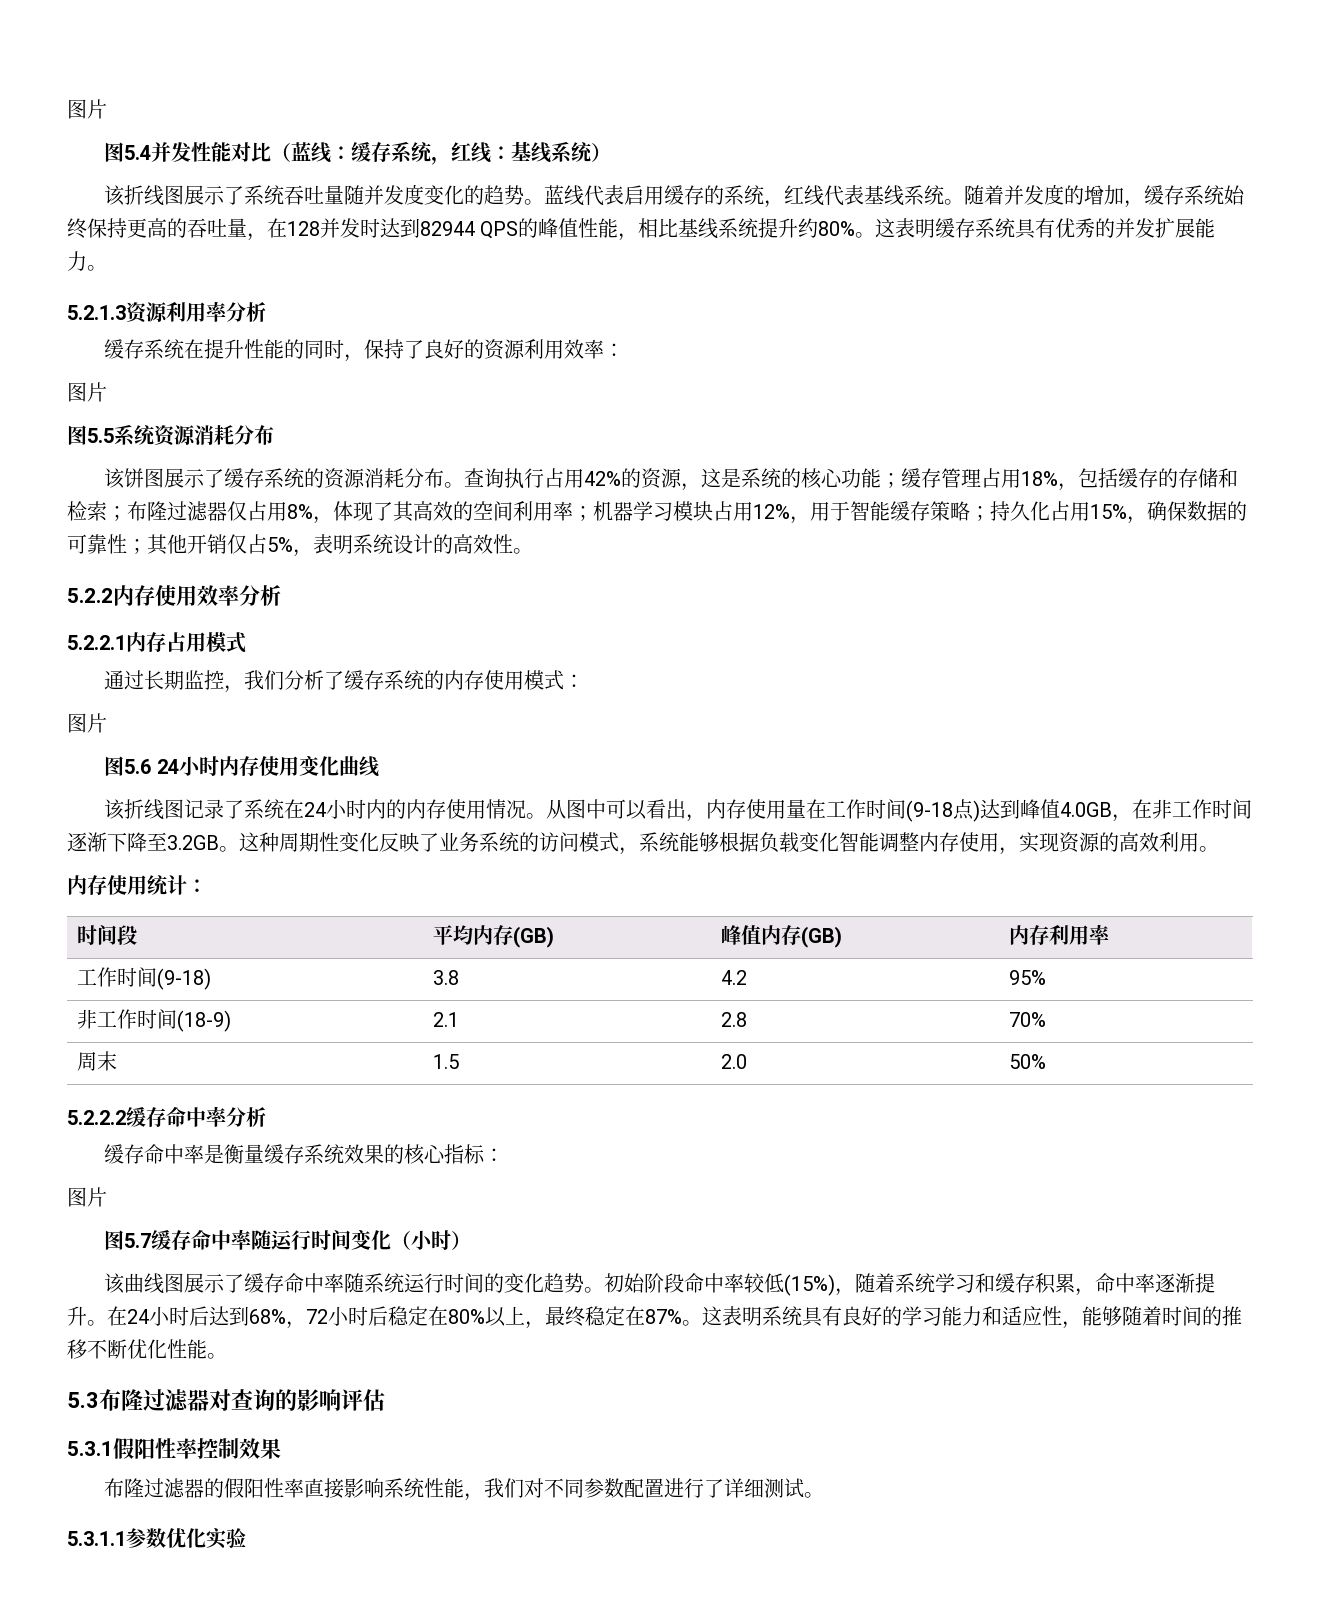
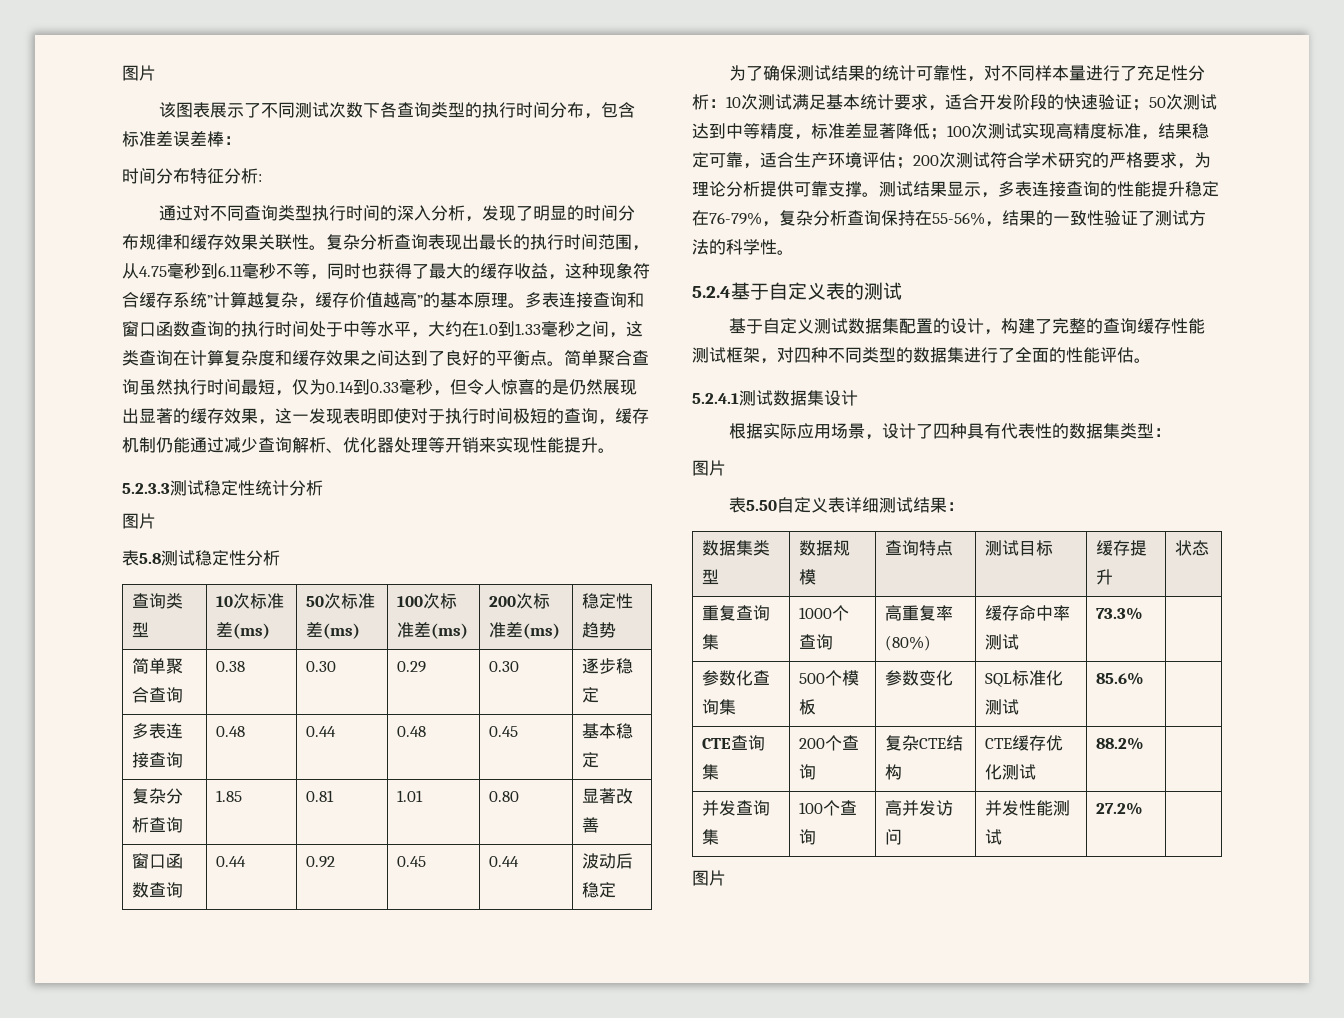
[67,99,107,119] [104,141,612,165] [104,184,1246,208] [67,218,1216,241] [67,251,107,271] [67,301,266,324] [104,339,625,362] [67,382,107,402] [67,424,274,447] [104,468,1239,491] [67,501,1247,524] [67,534,533,557] [67,585,281,606] [67,632,246,653] [104,670,585,693] [67,713,107,733] [104,755,379,777] [104,799,1253,822] [67,832,1219,855] [67,875,207,895] [76,925,137,945] [432,925,554,948] [720,925,842,948] [1008,924,1110,945] [76,967,211,990] [432,970,459,985] [720,970,747,985] [1008,970,1046,985] [76,1009,231,1032] [432,1012,459,1027] [720,1012,747,1027] [1008,1012,1046,1027] [76,1051,117,1071] [432,1054,459,1069] [720,1054,747,1069] [1008,1054,1046,1069] [67,1106,266,1127] [104,1144,505,1165] [67,1187,107,1207] [104,1229,472,1250] [104,1273,1216,1296] [67,1306,1242,1329] [67,1339,227,1359] [67,1389,385,1412] [67,1438,281,1459] [104,1478,825,1501] [67,1528,246,1549] 图片 // 图5.4并发性能对比（蓝线：缓存系统，红线：基线系统） // 该折线图展示了系统吞吐量随并发度变化的趋势。蓝线代表启用缓存的系统，红线代表基线系统。随着并发度的增加，缓存系统始终保持更高的吞吐量，在128并发时达到82944 QPS的峰值性能，相比基线系统提升约80%。这表明缓存系统具有优秀的并发扩展能力。 // 5.2.1.3资源利用率分析 // 缓存系统在提升性能的同时，保持了良好的资源利用效率： // 图片 // 图5.5系统资源消耗分布 // 该饼图展示了缓存系统的资源消耗分布。查询执行占用42%的资源，这是系统的核心功能；缓存管理占用18%，包括缓存的存储和检索；布隆过滤器仅占用8%，体现了其高效的空间利用率；机器学习模块占用12%，用于智能缓存策略；持久化占用15%，确保数据的可靠性；其他开销仅占5%，表明系统设计的高效性。 // 5.2.2内存使用效率分析 // 5.2.2.1内存占用模式 // 通过长期监控，我们分析了缓存系统的内存使用模式： // 图片 // 图5.6 24小时内存使用变化曲线 // 该折线图记录了系统在24小时内的内存使用情况。从图中可以看出，内存使用量在工作时间(9-18点)达到峰值4.0GB，在非工作时间逐渐下降至3.2GB。这种周期性变化反映了业务系统的访问模式，系统能够根据负载变化智能调整内存使用，实现资源的高效利用。 // 内存使用统计： // 时间段 | 平均内存(GB) | 峰值内存(GB) | 内存利用率 // 工作时间(9-18) | 3.8 | 4.2 | 95% // 非工作时间(18-9) | 2.1 | 2.8 | 70% // 周末 | 1.5 | 2.0 | 50% // 5.2.2.2缓存命中率分析 // 缓存命中率是衡量缓存系统效果的核心指标： // 图片 // 图5.7缓存命中率随运行时间变化（小时） // 该曲线图展示了缓存命中率随系统运行时间的变化趋势。初始阶段命中率较低(15%)，随着系统学习和缓存积累，命中率逐渐提升。在24小时后达到68%，72小时后稳定在80%以上，最终稳定在87%。这表明系统具有良好的学习能力和适应性，能够随着时间的推移不断优化性能。 // 5.3布隆过滤器对查询的影响评估 // 5.3.1假阳性率控制效果 // 布隆过滤器的假阳性率直接影响系统性能，我们对不同参数配置进行了详细测试。 // 5.3.1.1参数优化实验 -> [122,65,156,81] [159,102,636,119] [122,131,241,147] [122,168,262,184] [159,205,636,222] [122,234,649,251] [122,262,650,280] [122,292,644,309] [122,320,643,338] [122,350,649,366] [122,378,637,396] [122,408,649,425] [122,437,615,453] [122,480,323,496] [122,513,156,529] [122,550,280,566] [132,593,184,609] [132,622,150,638] [216,593,285,609] [216,622,271,639] [306,593,376,609] [306,622,361,639] [397,593,458,609] [397,622,469,639] [489,593,551,609] [489,622,561,639] [582,593,634,609] [582,622,617,638] [132,658,184,674] [132,687,184,703] [216,661,246,672] [306,661,337,672] [397,661,427,673] [489,661,520,672] [582,658,634,674] [582,687,600,703] [132,723,184,739] [132,752,184,768] [216,726,246,737] [306,726,337,737] [397,726,427,737] [489,726,519,737] [582,723,634,739] [582,752,600,768] [132,788,184,804] [132,817,184,833] [216,790,243,802] [306,790,335,802] [397,790,424,802] [489,791,520,802] [582,788,634,804] [582,817,600,833] [132,853,184,869] [132,882,184,898] [216,856,247,867] [306,856,336,868] [397,856,427,867] [489,856,520,867] [582,853,634,869] [582,882,617,898] [729,65,1206,82] [692,94,1217,111] [692,123,1209,140] [692,152,1211,169] [692,181,1219,198] [692,210,1206,227] [692,239,794,255] [692,282,902,300] [729,318,1206,335] [692,347,1151,364] [692,390,858,406] [729,423,1172,440] [692,460,726,476] [729,497,965,513] [702,540,771,556] [702,569,720,585] [799,540,851,556] [799,569,817,585] [885,540,954,556] [985,540,1054,556] [1096,540,1148,556] [1096,569,1114,585] [1175,540,1210,556] [702,605,771,621] [702,634,720,650] [799,605,850,621] [799,634,834,650] [885,605,954,621] [885,635,932,651] [985,605,1071,621] [985,634,1020,650] [1096,607,1144,620] [702,670,771,686] [702,699,737,715] [799,670,860,686] [799,699,817,715] [885,670,954,686] [985,670,1064,687] [985,699,1020,715] [1096,672,1145,685] [702,735,766,751] [702,764,720,780] [799,735,860,751] [799,764,817,780] [885,735,964,751] [885,764,903,780] [985,735,1064,751] [985,764,1037,780] [1096,737,1145,750] [702,800,771,816] [702,829,720,845] [799,800,858,816] [799,829,817,845] [885,800,954,816] [885,829,903,845] [985,800,1071,816] [985,829,1003,845] [1096,802,1144,815] [692,870,726,886] 图片 // 该图表展示了不同测试次数下各查询类型的执行时间分布，包含标准差误差棒： // 时间分布特征分析: // 通过对不同查询类型执行时间的深入分析，发现了明显的时间分布规律和缓存效果关联性。复杂分析查询表现出最长的执行时间范围，从4.75毫秒到6.11毫秒不等，同时也获得了最大的缓存收益，这种现象符合缓存系统”计算越复杂，缓存价值越高”的基本原理。多表连接查询和窗口函数查询的执行时间处于中等水平，大约在1.0到1.33毫秒之间，这类查询在计算复杂度和缓存效果之间达到了良好的平衡点。简单聚合查询虽然执行时间最短，仅为0.14到0.33毫秒，但令人惊喜的是仍然展现出显著的缓存效果，这一发现表明即使对于执行时间极短的查询，缓存机制仍能通过减少查询解析、优化器处理等开销来实现性能提升。 // 5.2.3.3测试稳定性统计分析 // 图片 // 表5.8测试稳定性分析 // 查询类型 | 10次标准差(ms) | 50次标准差(ms) | 100次标准差(ms) | 200次标准差(ms) | 稳定性趋势 // 简单聚合查询 | 0.38 | 0.30 | 0.29 | 0.30 | 逐步稳定 // 多表连接查询 | 0.48 | 0.44 | 0.48 | 0.45 | 基本稳定 // 复杂分析查询 | 1.85 | 0.81 | 1.01 | 0.80 | 显著改善 // 窗口函数查询 | 0.44 | 0.92 | 0.45 | 0.44 | 波动后稳定 // 为了确保测试结果的统计可靠性，对不同样本量进行了充足性分析：10次测试满足基本统计要求，适合开发阶段的快速验证；50次测试达到中等精度，标准差显著降低；100次测试实现高精度标准，结果稳定可靠，适合生产环境评估；200次测试符合学术研究的严格要求，为理论分析提供可靠支撑。测试结果显示，多表连接查询的性能提升稳定在76-79%，复杂分析查询保持在55-56%，结果的一致性验证了测试方法的科学性。 // 5.2.4基于自定义表的测试 // 基于自定义测试数据集配置的设计，构建了完整的查询缓存性能测试框架，对四种不同类型的数据集进行了全面的性能评估。 // 5.2.4.1测试数据集设计 // 根据实际应用场景，设计了四种具有代表性的数据集类型： // 图片 // 表5.50自定义表详细测试结果： // 数据集类型 | 数据规模 | 查询特点 | 测试目标 | 缓存提升 | 状态 // 重复查询集 | 1000个查询 | 高重复率(80%) | 缓存命中率测试 | 73.3% | // 参数化查询集 | 500个模板 | 参数变化 | SQL标准化测试 | 85.6% | // CTE查询集 | 200个查询 | 复杂CTE结构 | CTE缓存优化测试 | 88.2% | // 并发查询集 | 100个查询 | 高并发访问 | 并发性能测试 | 27.2% | // 图片

